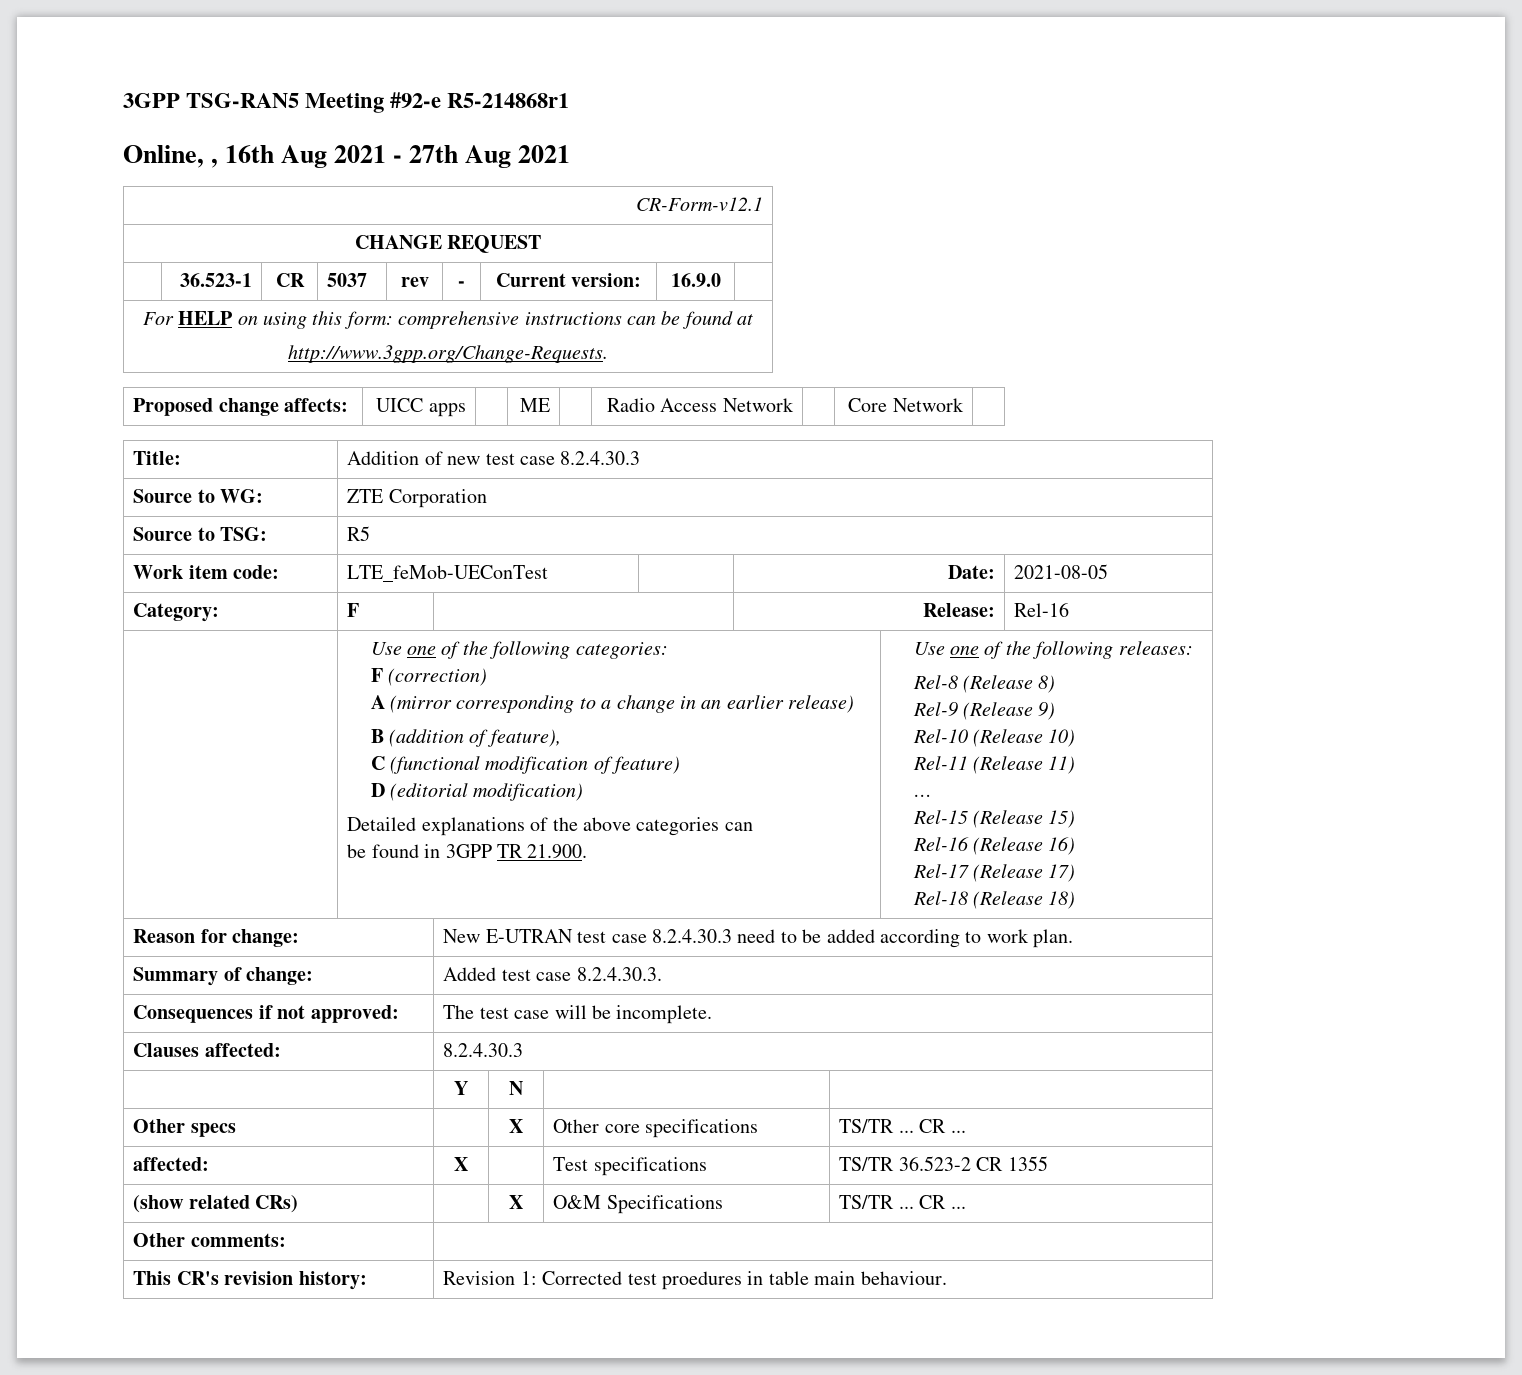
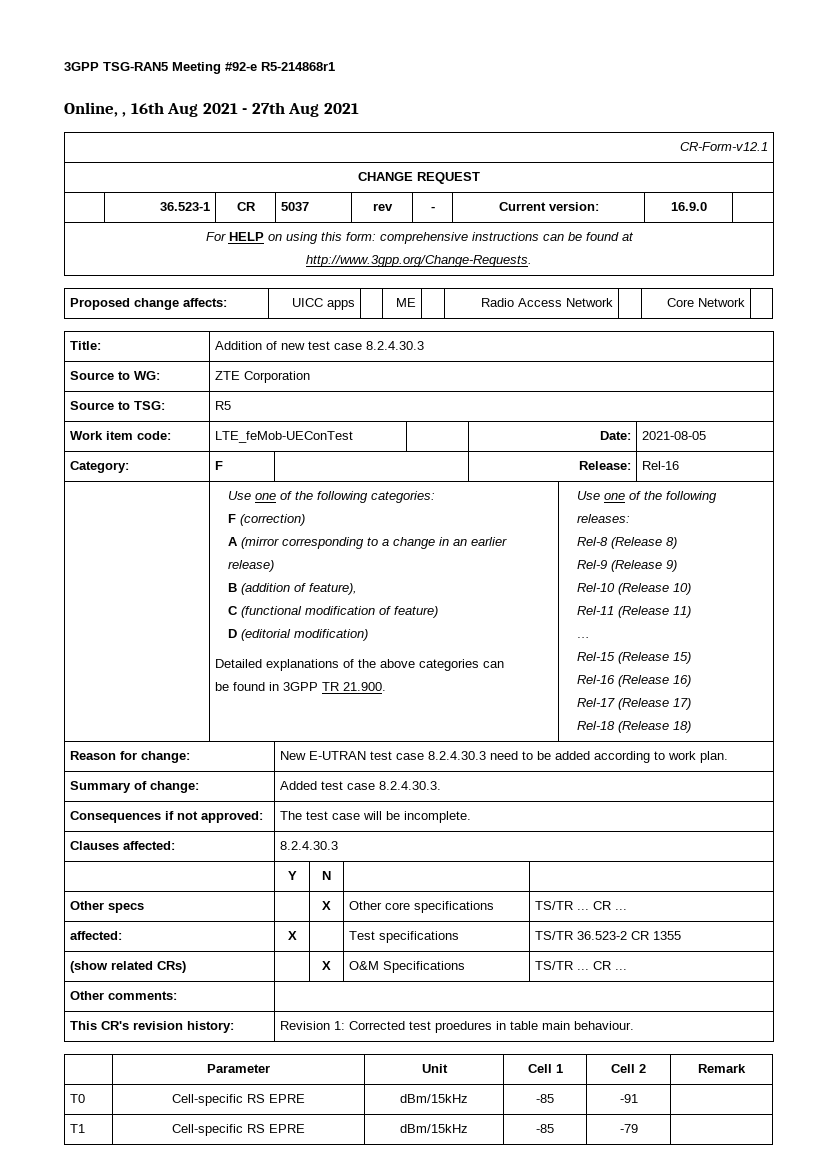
(947, 1278) none -> [207,1064,270,1073] [421,1064,448,1073] [527,1064,563,1073] [611,1064,646,1073] [698,1064,746,1073] [70,1094,86,1103] [172,1094,305,1106] [400,1094,468,1103] [536,1094,554,1103] [619,1094,638,1103] [70,1124,86,1133] [172,1124,305,1136] [400,1124,468,1133] [536,1124,554,1133] [619,1124,638,1133] // | Parameter | Unit | Cell 1 | Cell 2 | Remark // T0 | Cell-specific RS EPRE | dBm/15kHz | -85 | -91 | // T1 | Cell-specific RS EPRE | dBm/15kHz | -85 | -79 |

